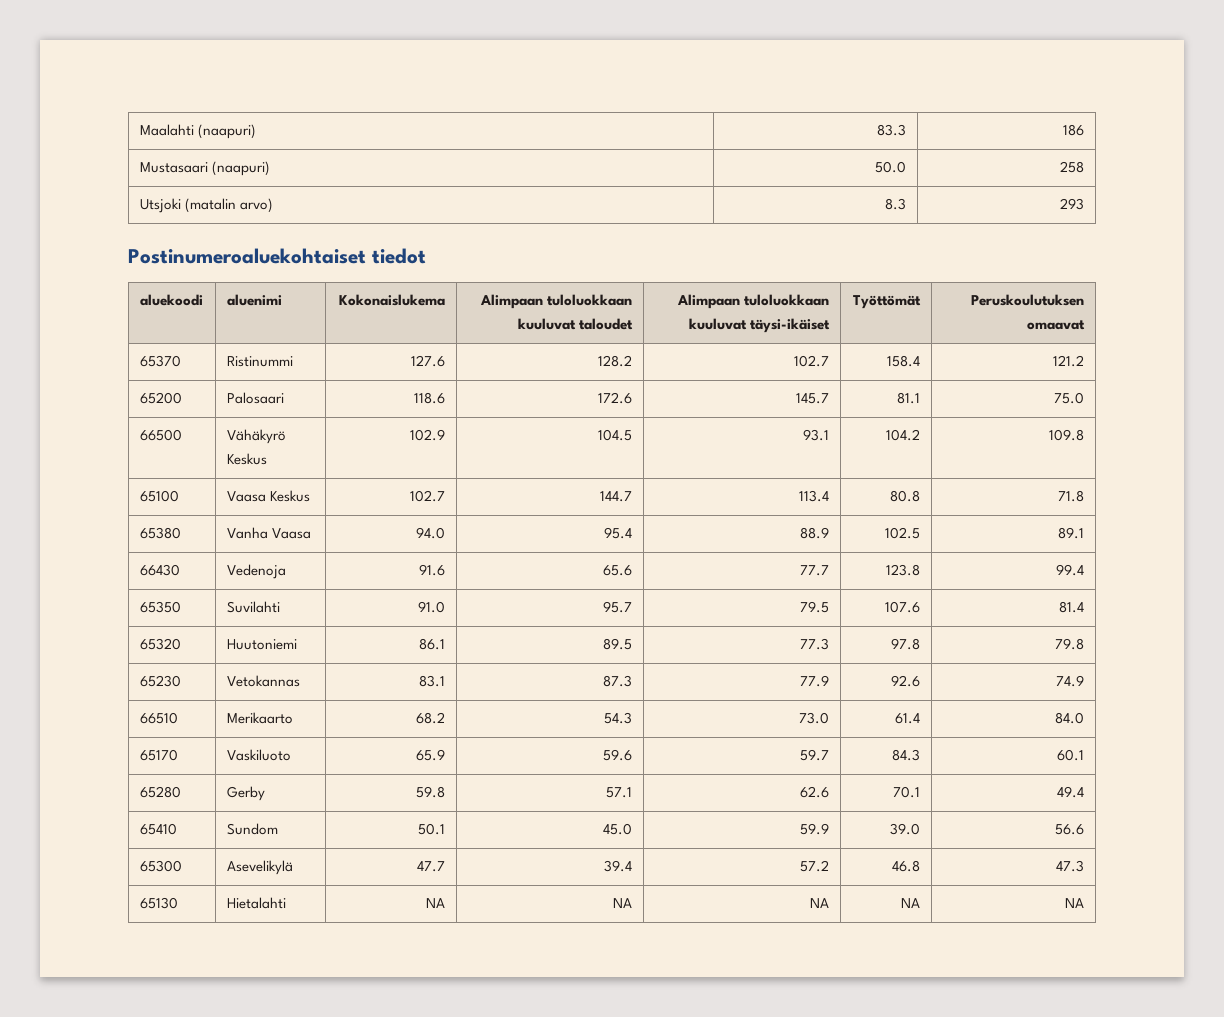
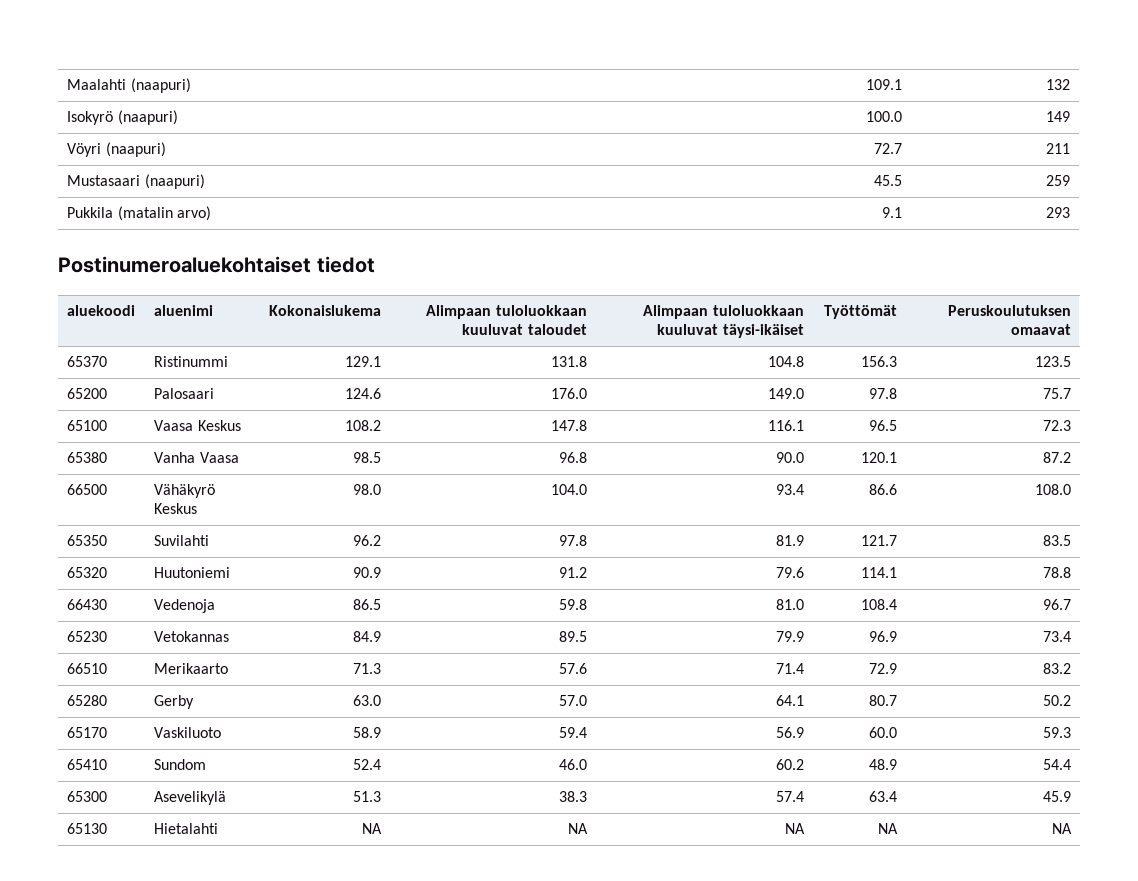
[877,124,907,136] [1063,124,1085,136] 83.3 | 186 -> [865,79,902,90] [1045,79,1070,90] [67,110,178,125] [865,111,902,122] [1045,111,1070,122] [67,142,166,157] [873,143,902,154] [1045,143,1070,154] 109.1 | 132 // Isokyrö (naapuri) | 100.0 | 149 // Vöyri (naapuri) | 72.7 | 211
[875,161,907,173] [1060,161,1085,173] [139,198,181,213] 50.0 | 258 // Utsjoki -> [873,175,902,186] [1045,175,1070,186] [67,207,114,218] 45.5 | 259 // Pukkila
[885,198,907,210] 8.3 -> [881,207,902,218] 9.1
[411,355,446,367] [598,355,633,367] [794,355,830,367] [887,355,921,367] [1053,355,1085,367] [139,392,182,404] [226,392,284,404] [414,392,446,404] [598,392,633,404] [796,393,830,404] [897,392,921,404] [1054,392,1085,404] [139,429,182,441] [226,429,286,444] [226,453,267,465] [410,429,446,441] [598,429,633,441] [803,429,830,441] [886,429,921,441] [1049,429,1085,441] [139,490,179,502] [226,490,310,502] [410,490,446,502] [600,491,633,502] [799,490,830,502] [890,490,921,502] [1058,490,1085,502] [139,527,181,539] [226,527,311,539] [416,527,446,539] [604,527,633,539] [800,527,830,539] [885,527,921,539] [1058,527,1085,539] [139,564,180,576] [226,564,286,579] [419,564,446,576] [603,565,633,576] [800,565,830,576] [886,564,921,576] [1056,564,1085,576] [139,601,181,613] [226,601,280,613] [418,601,446,613] [603,601,633,613] [800,601,830,613] [885,601,921,613] [1059,601,1085,613] [139,638,181,650] [226,639,297,650] [419,638,446,650] [603,638,633,650] [800,638,830,650] [891,638,921,650] [1055,638,1085,650] [139,675,181,687] [226,675,300,687] [419,675,446,687] [603,675,633,687] [800,675,830,687] [891,675,921,687] [1056,675,1085,687] [139,712,178,724] [226,712,293,724] [416,712,446,724] [604,712,633,724] [799,712,830,724] [895,713,921,724] [1055,712,1085,724] [139,749,178,761] [226,749,291,761] [416,749,446,761] [603,749,633,761] [800,749,830,761] [892,749,921,761] [1057,749,1085,761] [139,786,181,798] [226,786,265,801] [416,786,446,798] [606,787,633,798] [800,786,830,798] [893,786,921,798] [1057,786,1085,798] [139,823,177,835] [226,823,278,835] [418,823,446,835] [603,823,633,835] [800,823,830,835] [890,823,921,835] [1055,824,1085,835] [139,860,182,872] [226,860,293,875] [417,861,446,872] [604,860,633,872] [800,860,830,872] [892,860,921,872] [1056,860,1085,872] 127.6 | 128.2 | 102.7 | 158.4 | 121.2 // 65200 | Palosaari | 118.6 | 172.6 | 145.7 | 81.1 | 75.0 // 66500 | Vähäkyrö Keskus | 102.9 | 104.5 | 93.1 | 104.2 | 109.8 // 65100 | Vaasa Keskus | 102.7 | 144.7 | 113.4 | 80.8 | 71.8 // 65380 | Vanha Vaasa | 94.0 | 95.4 | 88.9 | 102.5 | 89.1 // 66430 | Vedenoja | 91.6 | 65.6 | 77.7 | 123.8 | 99.4 // 65350 | Suvilahti | 91.0 | 95.7 | 79.5 | 107.6 | 81.4 // 65320 | Huutoniemi | 86.1 | 89.5 | 77.3 | 97.8 | 79.8 // 65230 | Vetokannas | 83.1 | 87.3 | 77.9 | 92.6 | 74.9 // 66510 | Merikaarto | 68.2 | 54.3 | 73.0 | 61.4 | 84.0 // 65170 | Vaskiluoto | 65.9 | 59.6 | 59.7 | 84.3 | 60.1 // 65280 | Gerby | 59.8 | 57.1 | 62.6 | 70.1 | 49.4 // 65410 | Sundom | 50.1 | 45.0 | 59.9 | 39.0 | 56.6 // 65300 | Asevelikylä | 47.7 | 39.4 | 57.2 | 46.8 | 47.3 -> [344,356,381,367] [550,356,587,367] [767,356,804,367] [860,356,897,367] [1034,356,1071,367] [67,388,108,399] [154,388,215,399] [344,388,381,399] [550,388,587,399] [767,388,804,399] [868,388,897,399] [1042,388,1071,399] [67,420,108,431] [154,420,241,431] [344,420,381,431] [550,420,587,431] [767,420,804,431] [868,420,897,431] [1042,420,1071,431] [67,452,108,463] [154,452,239,463] [352,452,381,463] [558,452,587,463] [775,452,804,463] [860,452,897,463] [1042,452,1071,463] [67,484,108,495] [154,484,216,498] [154,503,198,514] [352,484,381,495] [550,484,587,495] [775,484,804,495] [868,484,897,495] [1034,484,1071,495] [67,535,108,546] [154,535,210,546] [352,535,381,546] [558,535,587,546] [775,535,804,546] [860,535,897,546] [1042,535,1071,546] [67,567,108,578] [154,567,231,578] [352,567,381,578] [558,567,587,578] [775,567,804,578] [860,567,897,578] [1042,567,1071,578] [67,599,108,610] [154,599,216,613] [352,599,381,610] [558,599,587,610] [775,599,804,610] [860,599,897,610] [1042,599,1071,610] [67,631,108,642] [154,631,230,642] [352,631,381,642] [558,631,587,642] [775,631,804,642] [868,631,897,642] [1042,631,1071,642] [67,663,108,674] [154,663,229,674] [352,663,381,674] [558,663,587,674] [775,663,804,674] [868,663,897,674] [1042,663,1071,674] [67,695,108,706] [154,695,195,709] [352,695,381,706] [558,695,587,706] [775,695,804,706] [868,695,897,706] [1042,695,1071,706] [67,727,108,738] [154,727,222,738] [352,727,381,738] [558,727,587,738] [775,727,804,738] [868,727,897,738] [1042,727,1071,738] [67,759,108,770] [154,759,207,770] [352,759,381,770] [558,759,587,770] [775,759,804,770] [868,759,897,770] [1042,759,1071,770] [67,791,108,802] [154,791,227,805] [352,791,381,802] [558,791,587,802] [775,791,804,802] [868,791,897,802] [1042,791,1071,802] 129.1 | 131.8 | 104.8 | 156.3 | 123.5 // 65200 | Palosaari | 124.6 | 176.0 | 149.0 | 97.8 | 75.7 // 65100 | Vaasa Keskus | 108.2 | 147.8 | 116.1 | 96.5 | 72.3 // 65380 | Vanha Vaasa | 98.5 | 96.8 | 90.0 | 120.1 | 87.2 // 66500 | Vähäkyrö Keskus | 98.0 | 104.0 | 93.4 | 86.6 | 108.0 // 65350 | Suvilahti | 96.2 | 97.8 | 81.9 | 121.7 | 83.5 // 65320 | Huutoniemi | 90.9 | 91.2 | 79.6 | 114.1 | 78.8 // 66430 | Vedenoja | 86.5 | 59.8 | 81.0 | 108.4 | 96.7 // 65230 | Vetokannas | 84.9 | 89.5 | 79.9 | 96.9 | 73.4 // 66510 | Merikaarto | 71.3 | 57.6 | 71.4 | 72.9 | 83.2 // 65280 | Gerby | 63.0 | 57.0 | 64.1 | 80.7 | 50.2 // 65170 | Vaskiluoto | 58.9 | 59.4 | 56.9 | 60.0 | 59.3 // 65410 | Sundom | 52.4 | 46.0 | 60.2 | 48.9 | 54.4 // 65300 | Asevelikylä | 51.3 | 38.3 | 57.4 | 63.4 | 45.9

